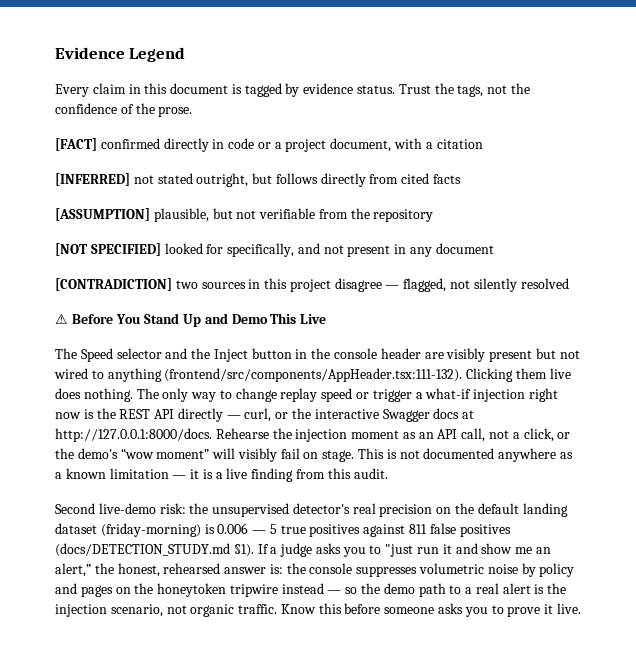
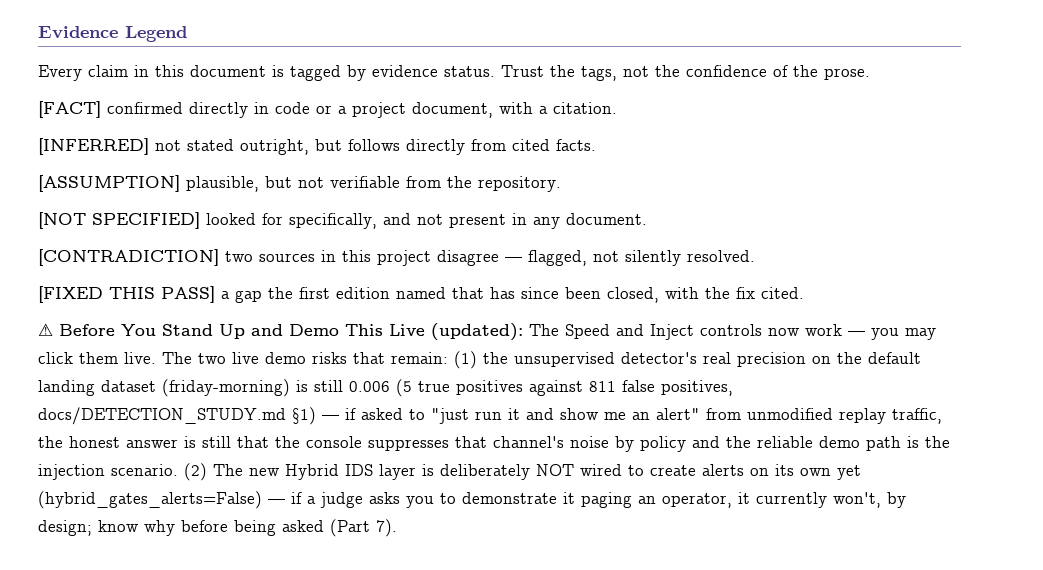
[436,139,483,149] citation -> [553,102,617,114] citation.
[433,174,462,184] facts -> [556,139,596,151] facts.
[373,209,434,222] repository -> [478,176,561,192] repository.
[435,243,494,254] document -> [566,213,647,225] document.
[520,278,569,289] resolved -> [687,250,755,262] [38,286,804,303] resolved. // [FIXED THIS PASS] a gap the first edition named that has since been closed, with the fix cited.
(327, 319) // -> [431,323,523,341] (updated):
[116,348,580,362] [54,368,571,382] [55,388,558,402] [55,408,475,422] [55,428,571,442] [55,448,573,462] [55,468,388,482] [55,503,186,514] selector and the Inject button in the console header are visibly present but not wired to anything (frontend/src/components/AppHeader.tsx:111-132). Clicking them live does nothing. The only way to change replay speed or trigger a what-if injection right now is the REST API directly — curl, or the interactive Swagger docs at http://127.0.0.1:8000/docs. Rehearse the injection moment as an API call, not a click, or the demo's “wow moment” will visibly fail on stage. This is not documented anywhere as a known limitation — it is a live finding from this audit. // Second live-demo risk: -> [616,324,936,340] [38,351,477,369] and Inject controls now work — you may click them live. The two live demo risks that remain: (1)
[217,523,277,534] 0.006 — 5 -> [314,379,412,397] still 0.006 (5
[459,524,511,537] [55,543,366,557] positives (docs/DETECTION_STUDY.md §1). If a judge asks you -> [661,380,733,396] [38,407,403,425] positives, docs/DETECTION_STUDY.md §1) — if asked
[55,563,283,577] alert,” the honest, rehearsed answer is: -> [656,408,942,424] [38,436,269,448] alert" from unmodified replay traffic, the honest answer is still that
[419,563,485,574] volumetric -> [455,436,564,448] that channel's
[80,583,567,597] [55,603,581,617] pages on the honeytoken tripwire instead — so the demo path to a real alert is the injection scenario, not organic traffic. Know this before someone asks you to prove it live. -> [726,436,950,451] [38,463,861,481] [38,491,906,509] [38,519,397,537] the reliable demo path is the injection scenario. (2) The new Hybrid IDS layer is deliberately NOT wired to create alerts on its own yet (hybrid_gates_alerts=False) — if a judge asks you to demonstrate it paging an operator, it currently won't, by design; know why before being asked (Part 7).

